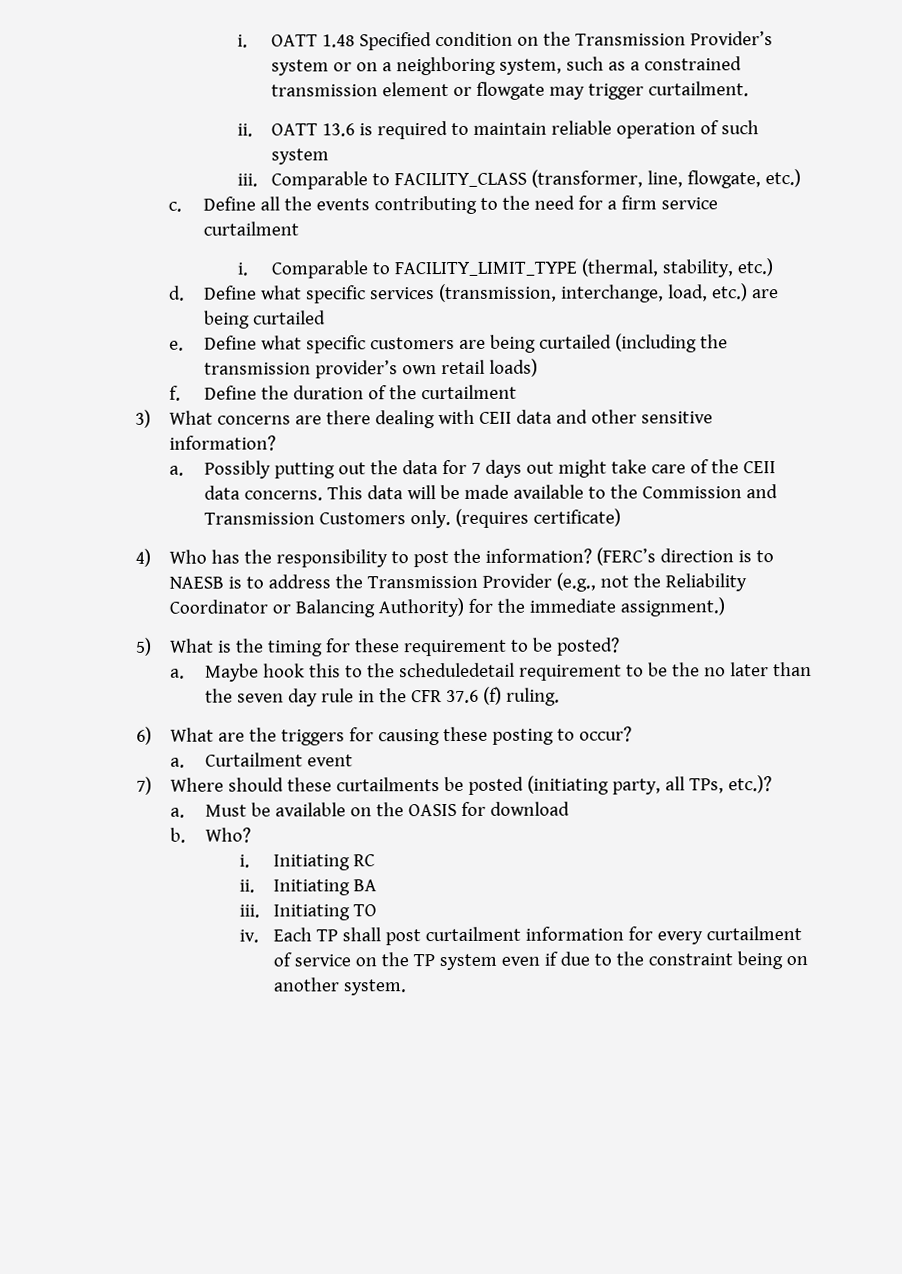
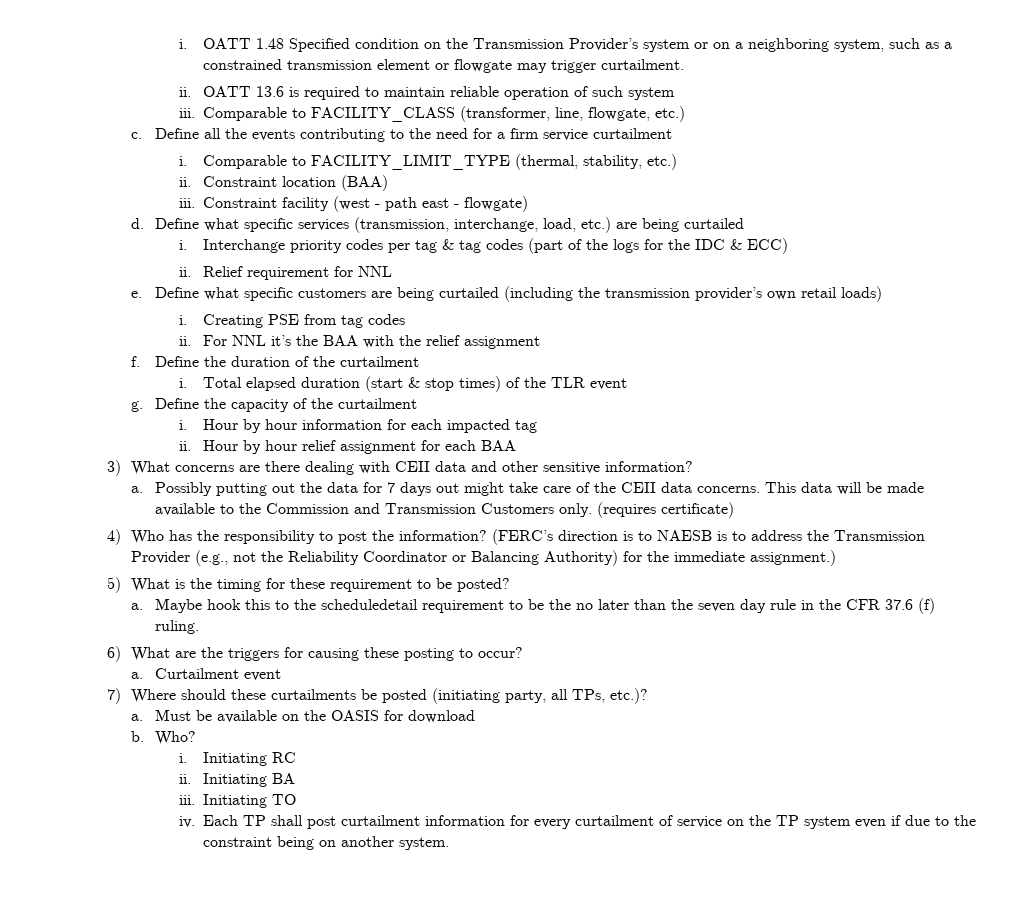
(774, 267) none -> [179,175,389,191] [179,196,529,212] // ii. Constraint location (BAA) // iii. Constraint facility (west - path east - flowgate)
(326, 317) none -> [179,238,789,254] [179,266,393,280] // i. Interchange priority codes per tag & tag codes (part of the logs for the IDC & ECC) // ii. Relief requirement for NNL
(538, 367) none -> [179,314,406,328] [179,335,541,349] // i. Creating PSE from tag codes // ii. For NNL it’s the BAA with the relief assignment
(517, 392) none -> [179,376,628,392] [131,398,418,412] [179,419,538,433] [179,440,517,454] // i. Total elapsed duration (start & stop times) of the TLR event // g. Define the capacity of the curtailment // i. Hour by hour information for each impacted tag // ii. Hour by hour relief assignment for each BAA

